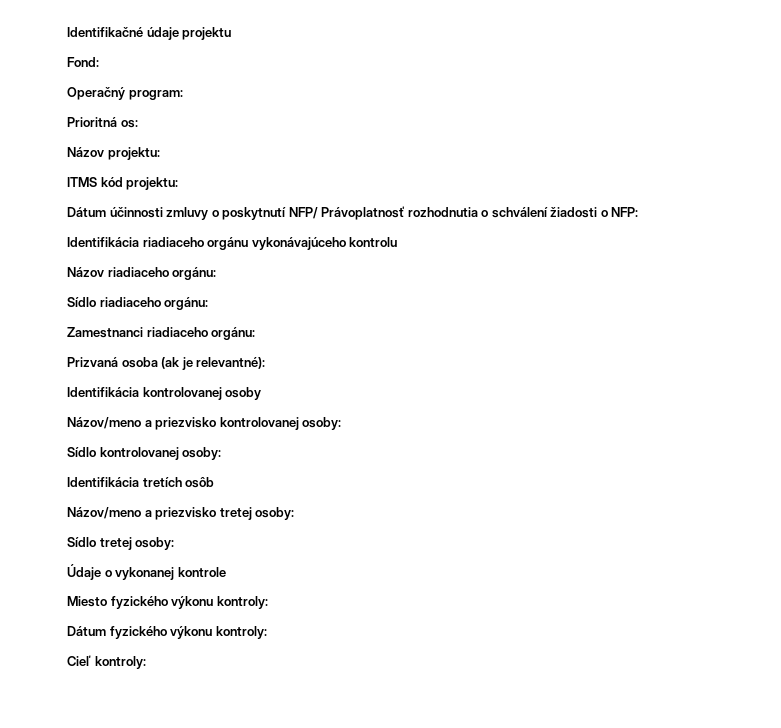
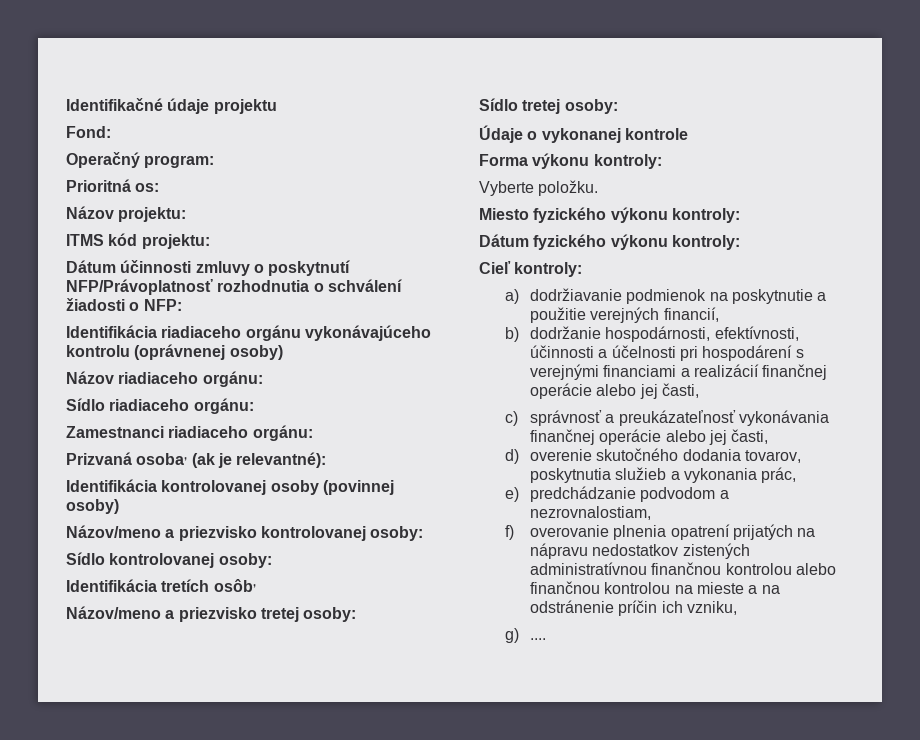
[288,206,406,220] NFP/ Právoplatnosť -> [66,279,213,295] NFP/Právoplatnosť
(398, 242) none -> [134,344,283,360] (oprávnenej osoby)
[121,357,158,368] osoba -> [136,453,188,465] osoba,
(262, 393) none -> [322,480,394,495] [66,499,119,514] (povinnej osoby)
[185,477,215,488] osôb -> [213,579,256,592] osôb,
(226, 572) none -> [479,153,662,169] [479,180,599,196] // Forma výkonu kontroly: // Vyberte položku.
(146, 662) none -> [504,288,827,304] [530,307,719,323] [504,326,799,342] [530,345,804,361] [530,364,828,380] [530,383,700,399] [504,410,830,426] [530,429,769,445] [504,448,802,464] [530,467,797,483] [504,486,729,502] [530,506,652,520] [504,524,816,540] [530,543,750,559] [530,562,837,575] [530,581,780,594] [530,600,738,616] [504,628,547,643] // a) dodržiavanie podmienok na poskytnutie a použitie verejných financií, // b) dodržanie hospodárnosti, efektívnosti, účinnosti a účelnosti pri hospodárení s verejnými financiami a realizácií finančnej operácie alebo jej časti, // c) správnosť a preukázateľnosť vykonávania finančnej operácie alebo jej časti, // d) overenie skutočného dodania tovarov, poskytnutia služieb a vykonania prác, // e) predchádzanie podvodom a nezrovnalostiam, // f) overovanie plnenia opatrení prijatých na nápravu nedostatkov zistených administratívnou finančnou kontrolou alebo finančnou kontrolou na mieste a na odstránenie príčin ich vzniku, // g) ....

